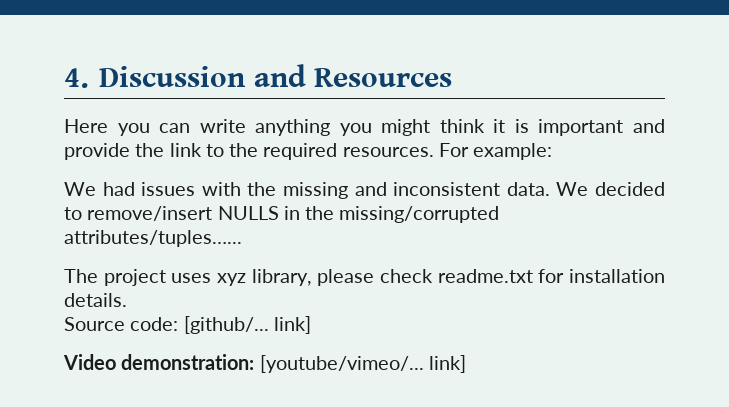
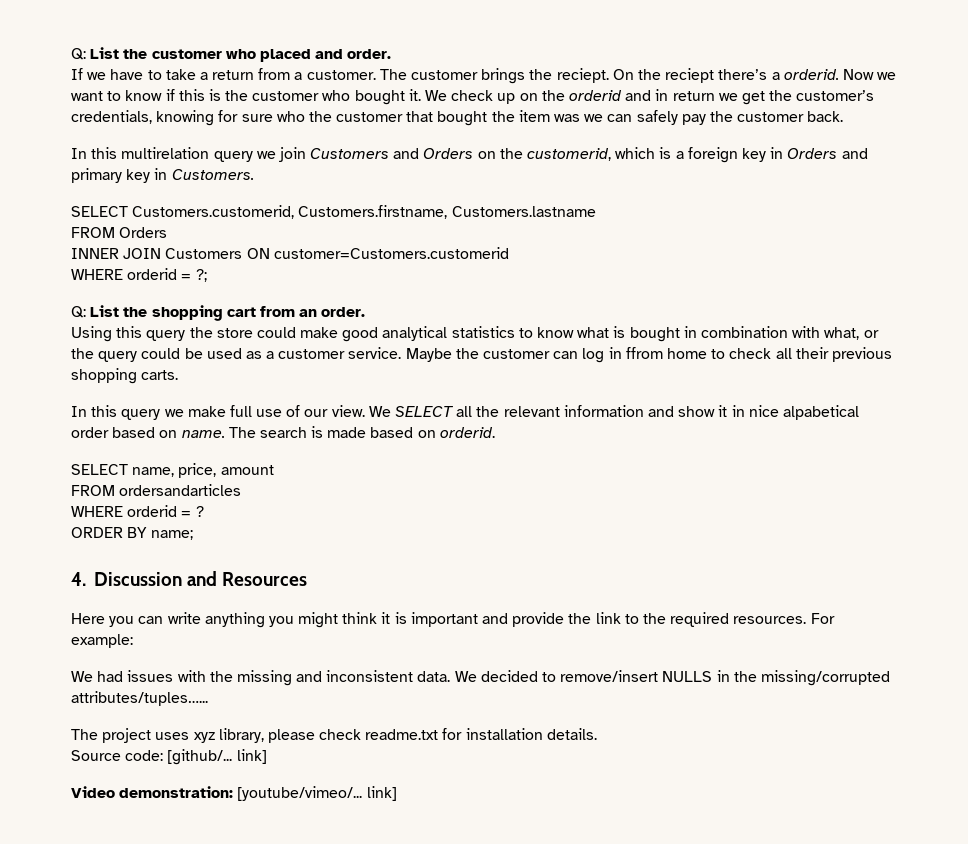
(64, 78) none -> [71,47,392,62] [71,68,897,84] [71,89,875,105] [71,110,844,126] [71,147,868,163] [71,168,254,183] [71,205,596,219] [71,227,168,238] [71,247,509,259] [71,268,207,282] [71,305,366,321] [71,326,879,342] [71,347,892,363] [71,368,179,384] [71,405,859,420] [71,426,495,438] [71,463,274,478] [71,484,242,496] [71,505,204,517] [71,527,194,540] Q: List the customer who placed and order. // If we have to take a return from a customer. The customer brings the reciept. On the reciept there’s a orderid. Now we want to know if this is the customer who bought it. We check up on the orderid and in return we get the customer’s credentials, knowing for sure who the customer that bought the item was we can safely pay the customer back. // In this multirelation query we join Customers and Orders on the customerid, which is a foreign key in Orders and primary key in Customers. // SELECT Customers.customerid, Customers.firstname, Customers.lastname // FROM Orders // INNER JOIN Customers ON customer=Customers.customerid // WHERE orderid = ?; // Q: List the shopping cart from an order. // Using this query the store could make good analytical statistics to know what is bought in combination with what, or the query could be used as a customer service. Maybe the customer can log in ffrom home to check all their previous shopping carts. // In this query we make full use of our view. We SELECT all the relevant information and show it in nice alpabetical order based on name. The search is made based on orderid. // SELECT name, price, amount // FROM ordersandarticles // WHERE orderid = ? // ORDER BY name; //

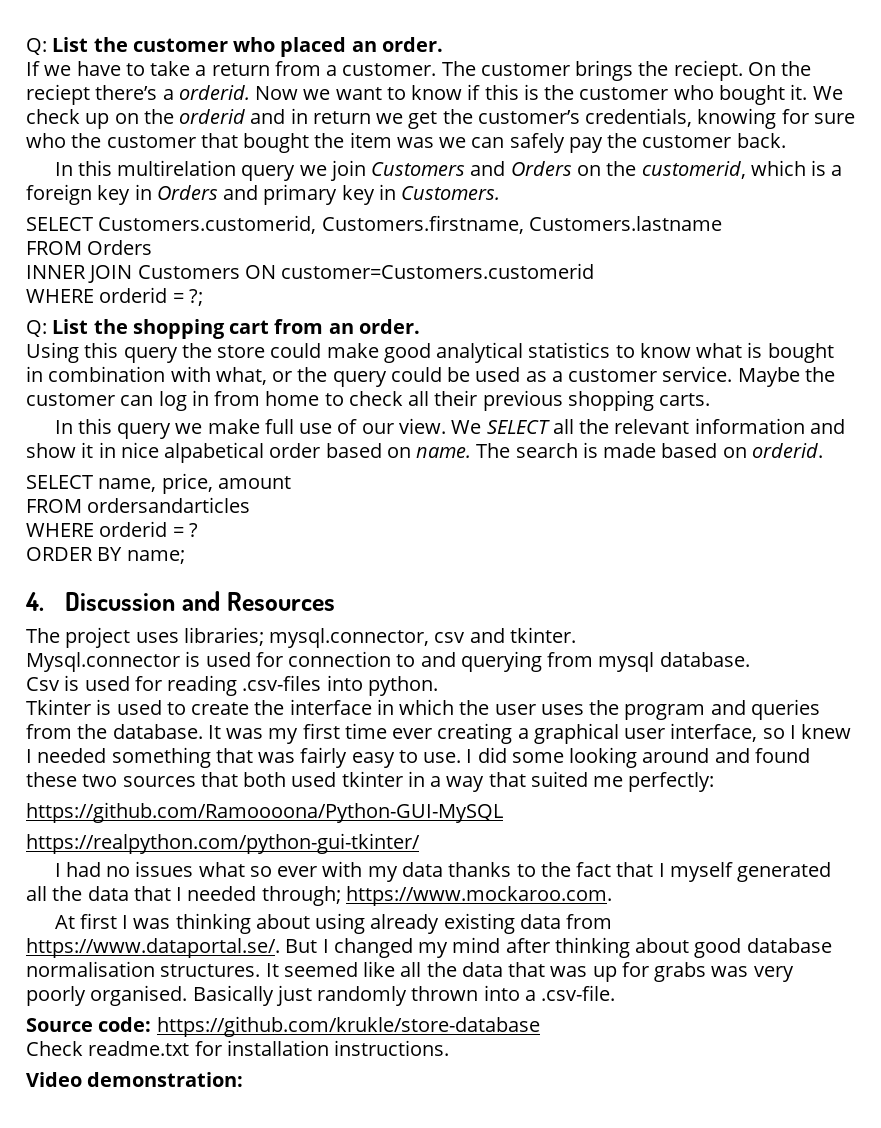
[315,49,344,59] and -> [351,41,377,52] an
[625,347,663,359] ffrom -> [214,391,261,406] from
[71,612,835,628] [71,634,133,648] [71,670,890,686] [71,691,208,706] [71,728,597,743] [71,749,267,765] Here you can write anything you might think it is important and provide the link to the required resources. For example: // We had issues with the missing and inconsistent data. We decided to remove/insert NULLS in the missing/corrupted attributes/tuples…... // The project uses xyz library, please check readme.txt for installation details. // Source code: [github/... link] -> [26,627,576,648] [26,651,750,672] [26,675,438,696] [26,699,820,720] [26,723,852,744] [26,747,810,768] [26,771,715,792] [26,802,503,823] [26,833,420,854] [54,861,832,882] [26,886,612,906] [54,913,613,934] [26,937,832,958] [26,961,794,982] [26,985,616,1006] [26,1016,540,1037] [26,1040,450,1056] The project uses libraries; mysql.connector, csv and tkinter. // Mysql.connector is used for connection to and querying from mysql database. // Csv is used for reading .csv-files into python. // Tkinter is used to create the interface in which the user uses the program and queries from the database. It was my first time ever creating a graphical user interface, so I knew I needed something that was fairly easy to use. I did some looking around and found these two sources that both used tkinter in a way that suited me perfectly: // https://github.com/Ramoooona/Python-GUI-MySQL // https://realpython.com/python-gui-tkinter/ // I had no issues what so ever with my data thanks to the fact that I myself generated all the data that I needed through; https://www.mockaroo.com. // At first I was thinking about using already existing data from https://www.dataportal.se/. But I changed my mind after thinking about good database normalisation structures. It seemed like all the data that was up for grabs was very poorly organised. Basically just randomly thrown into a .csv-file. // Source code: https://github.com/krukle/store-database // Check readme.txt for installation instructions.
[237,786,397,801] [youtube/vimeo/... link] -> (244, 1079) none

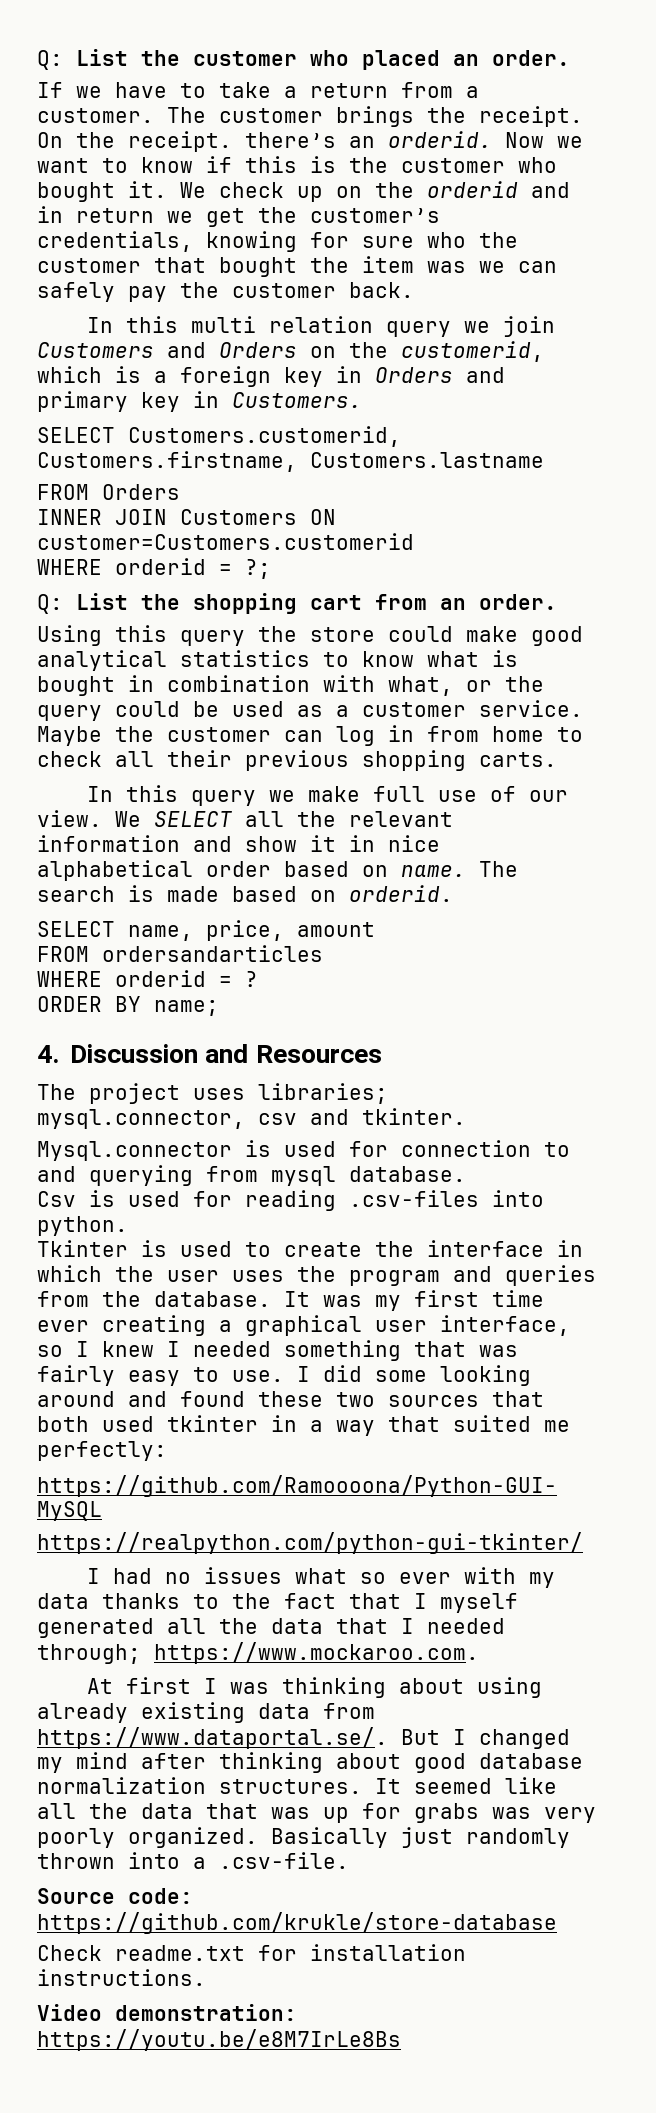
[673,60,743,81] reciept. -> [479,106,583,127] receipt.
[26,84,174,105] reciept there’s a -> [128,131,375,152] receipt. there’s an
[117,160,237,176] multirelation -> [191,316,374,333] multi relation
[164,442,265,463] alpabetical -> [37,860,193,881] alphabetical
[26,961,155,977] normalisation -> [37,1777,206,1794] normalization
[90,985,188,1006] organised. -> [128,1827,258,1848] organized.
(244, 1079) none -> [37,2029,401,2051] https://youtu.be/e8M7IrLe8Bs

